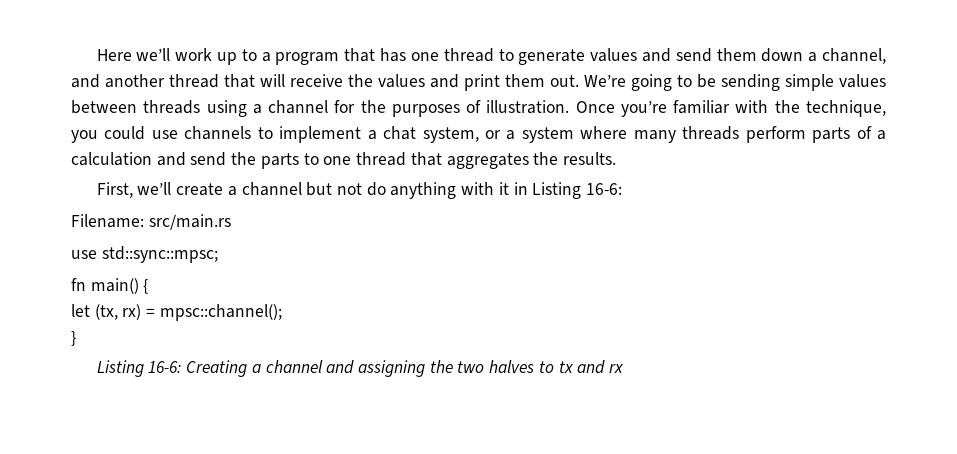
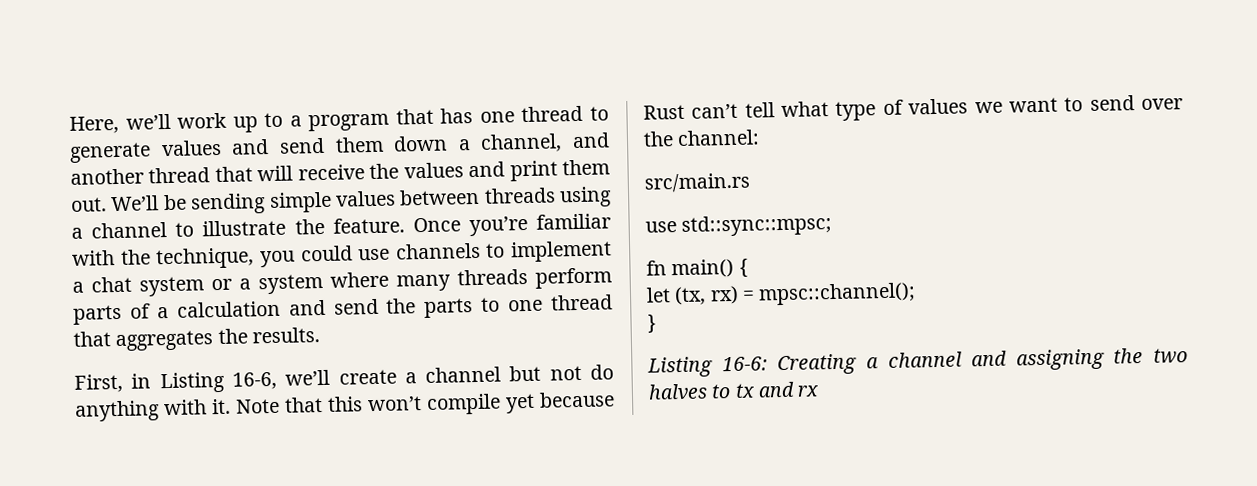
[96,49,132,61] Here -> [69,115,119,134] Here,
[584,74,692,91] We’re going to -> [110,195,160,212] We’ll
[334,100,570,117] for the purposes of illustration. -> [175,217,405,237] to illustrate the feature.
[422,127,479,143] system, -> [139,276,204,297] system
(133, 190) none -> [131,371,277,394] in Listing 16-6,
[498,182,623,199] [71,214,144,228] it in Listing 16-6: // Filename: -> [211,391,615,415] [643,95,1183,121] [643,129,761,147] it. Note that this won’t compile yet because Rust can’t tell what type of values we want to send over the channel: //

